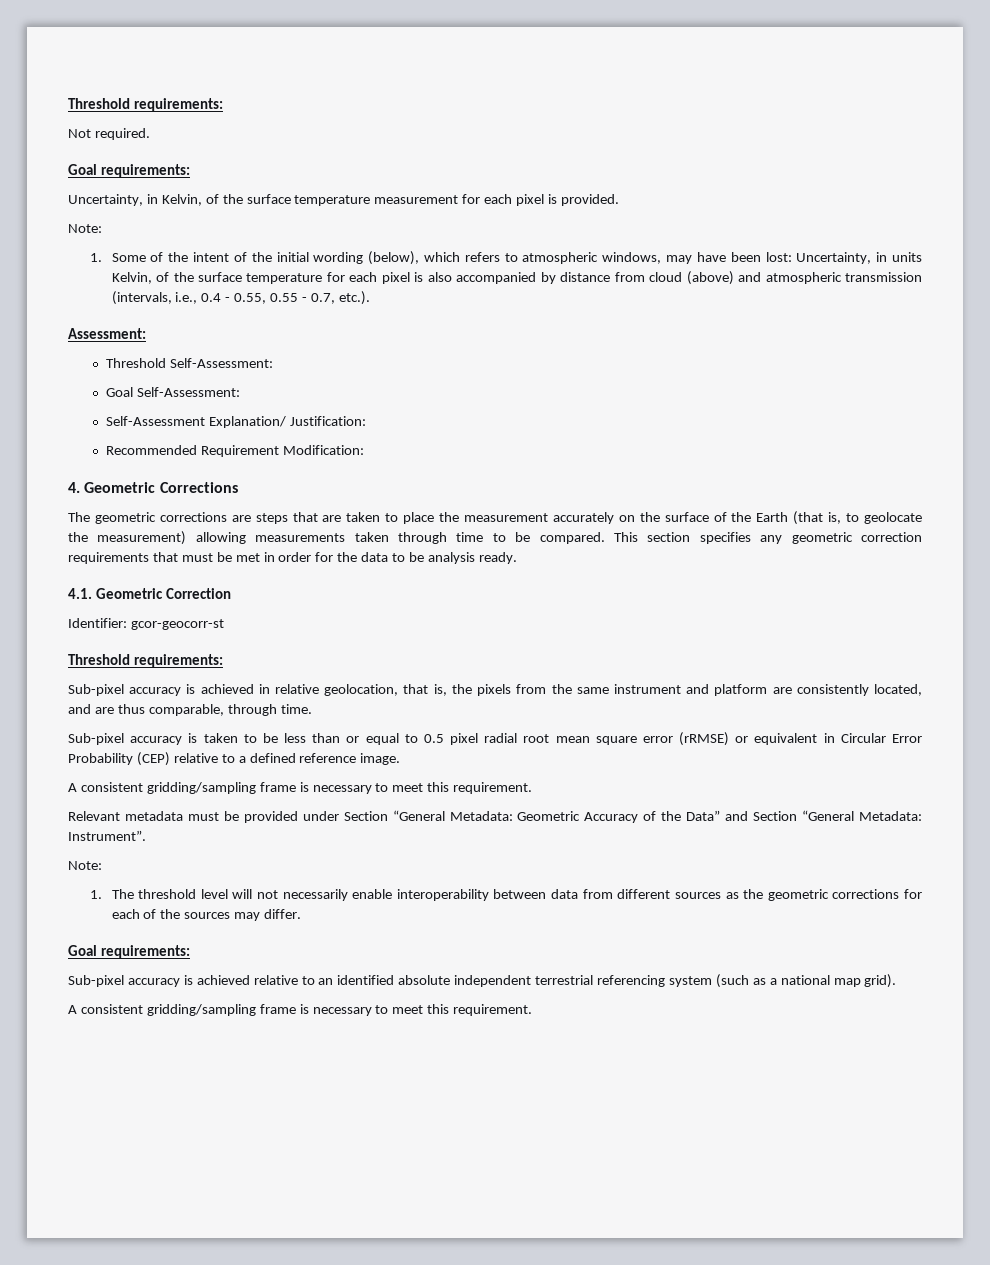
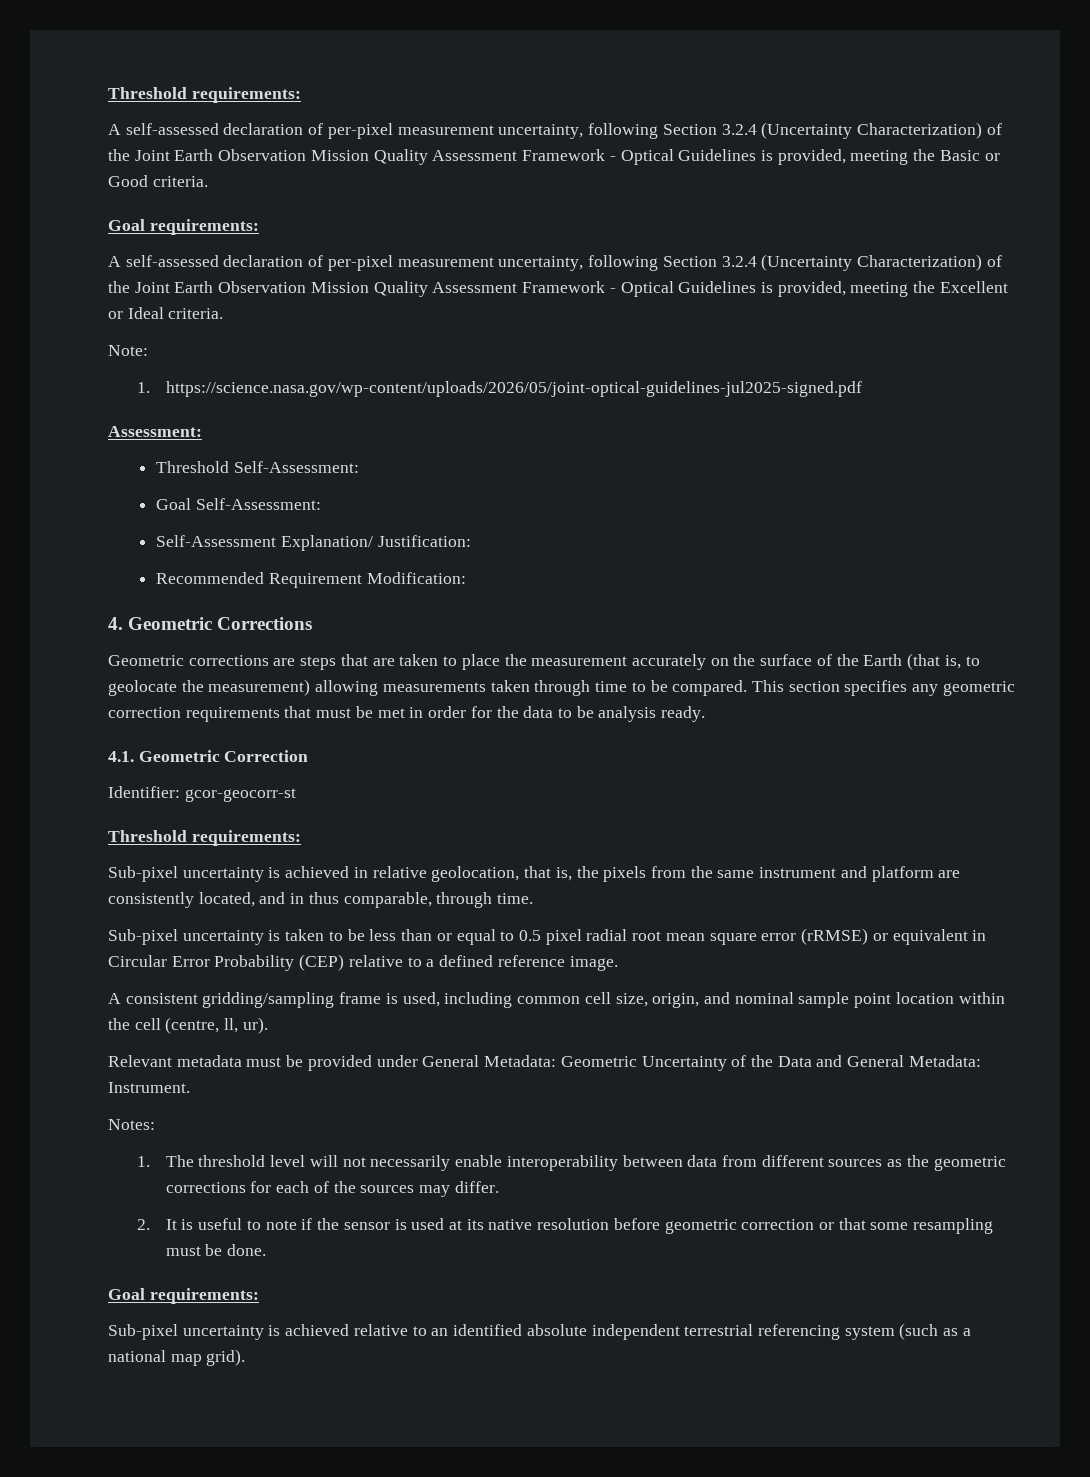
[68,98,223,112] [68,128,150,140] [68,164,190,178] [68,194,619,206] [68,224,102,233] [89,251,922,265] [111,271,922,285] [111,291,370,305] Threshold requirements: // Not required. // Goal requirements: // Uncertainty, in Kelvin, of the surface temperature measurement for each pixel is provided. // Note: // 1. Some of the intent of the initial wording (below), which refers to atmospheric windows, may have been lost: Uncertainty, in units Kelvin, of the surface temperature for each pixel is also accompanied by distance from cloud (above) and atmospheric transmission (intervals, i.e., 0.4 - 0.55, 0.55 - 0.7, etc.). -> [108,87,301,103] [108,122,1002,139] [108,149,1000,165] [108,175,208,187] [108,219,259,235] [108,254,1002,271] [108,281,1008,297] [108,307,224,319] [108,345,148,356] [136,381,862,397] Threshold requirements: // A self-assessed declaration of per-pixel measurement uncertainty, following Section 3.2.4 (Uncertainty Characterization) of the Joint Earth Observation Mission Quality Assessment Framework - Optical Guidelines is provided, meeting the Basic or Good criteria. // Goal requirements: // A self-assessed declaration of per-pixel measurement uncertainty, following Section 3.2.4 (Uncertainty Characterization) of the Joint Earth Observation Mission Quality Assessment Framework - Optical Guidelines is provided, meeting the Excellent or Ideal criteria. // Note: // 1. https://science.nasa.gov/wp-content/uploads/2026/05/joint-optical-guidelines-jul2025-signed.pdf
[68,512,156,524] The geometric -> [108,655,184,666] Geometric
[129,687,182,696] accuracy -> [182,867,264,882] uncertainty
[94,707,114,714] are -> [290,893,305,904] in
[130,736,183,745] accuracy -> [182,930,264,945] uncertainty
[312,782,533,794] necessary to meet this requirement. -> [402,992,1005,1008] [108,1017,268,1034] used, including common cell size, origin, and nominal sample point location within the cell (centre, ll, ur).
[343,810,445,821] Section “General -> [422,1055,480,1067] General
[584,810,923,823] [68,830,146,841] [68,861,102,870] Accuracy of the Data” and Section “General Metadata: Instrument”. // Note: -> [641,1055,981,1071] [108,1082,190,1093] [108,1119,155,1130] Uncertainty of the Data and General Metadata: Instrument. // Notes:
(302, 914) none -> [136,1218,994,1234] [165,1244,267,1256] // 2. It is useful to note if the sensor is used at its native resolution before geometric correction or that some resampling must be done.
[127,978,180,987] accuracy -> [182,1325,264,1340] uncertainty
[68,1004,533,1016] // A consistent gridding/sampling frame is necessary to meet this requirement. -> (246, 1357) none

